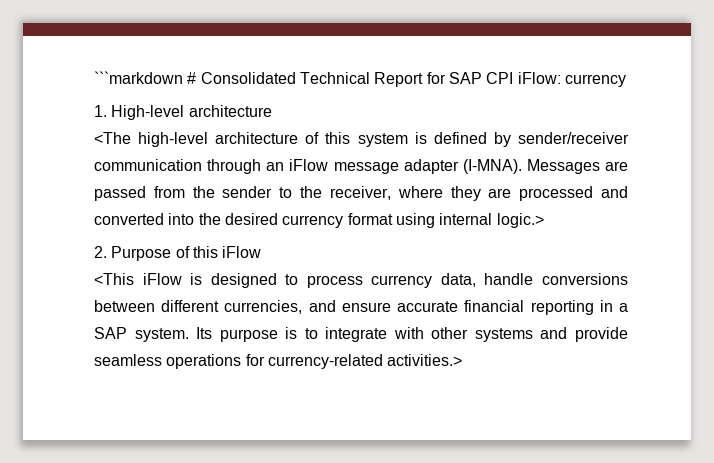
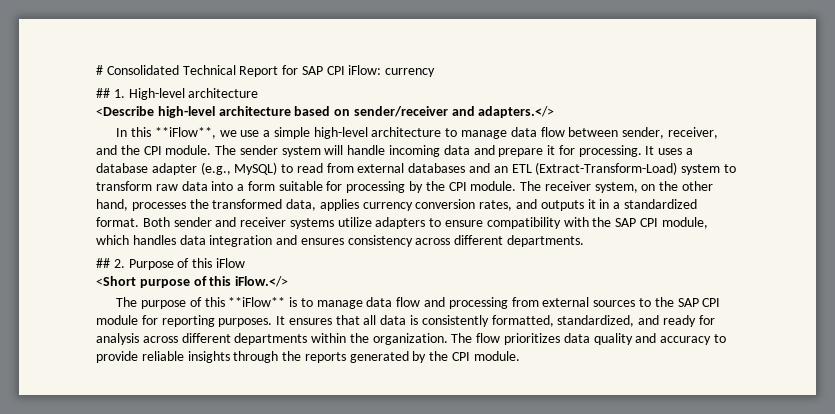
[94,71,183,84] ```markdown -> (96, 70) none
(626, 80) none -> [96,88,110,98] ##
[94,132,629,147] [94,159,628,174] [94,186,628,201] [94,213,544,228] <The high-level architecture of this system is defined by sender/receiver communication through an iFlow message adapter (I-MNA). Messages are passed from the sender to the receiver, where they are processed and converted into the desired currency format using internal logic.> // -> [96,106,555,118] [116,127,718,139] [96,145,694,157] [96,162,736,175] [96,181,714,193] [96,199,697,211] [96,217,708,229] [96,235,585,247] [96,258,110,268] <Describe high-level architecture based on sender/receiver and adapters.</> // In this **iFlow**, we use a simple high-level architecture to manage data flow between sender, receiver, and the CPI module. The sender system will handle incoming data and prepare it for processing. It uses a database adapter (e.g., MySQL) to read from external databases and an ETL (Extract-Transform-Load) system to transform raw data into a form suitable for processing by the CPI module. The receiver system, on the other hand, processes the transformed data, applies currency conversion rates, and outputs it in a standardized format. Both sender and receiver systems utilize adapters to ensure compatibility with the SAP CPI module, which handles data integration and ensures consistency across different departments. // ##
[94,273,628,288] [94,300,628,315] [94,327,629,342] [94,354,463,369] <This iFlow is designed to process currency data, handle conversions between different currencies, and ensure accurate financial reporting in a SAP system. Its purpose is to integrate with other systems and provide seamless operations for currency-related activities.> -> [96,276,289,288] [116,297,721,309] [96,315,715,327] [96,333,726,345] [96,351,520,363] <Short purpose of this iFlow.</> // The purpose of this **iFlow** is to manage data flow and processing from external sources to the SAP CPI module for reporting purposes. It ensures that all data is consistently formatted, standardized, and ready for analysis across different departments within the organization. The flow prioritizes data quality and accuracy to provide reliable insights through the reports generated by the CPI module.

